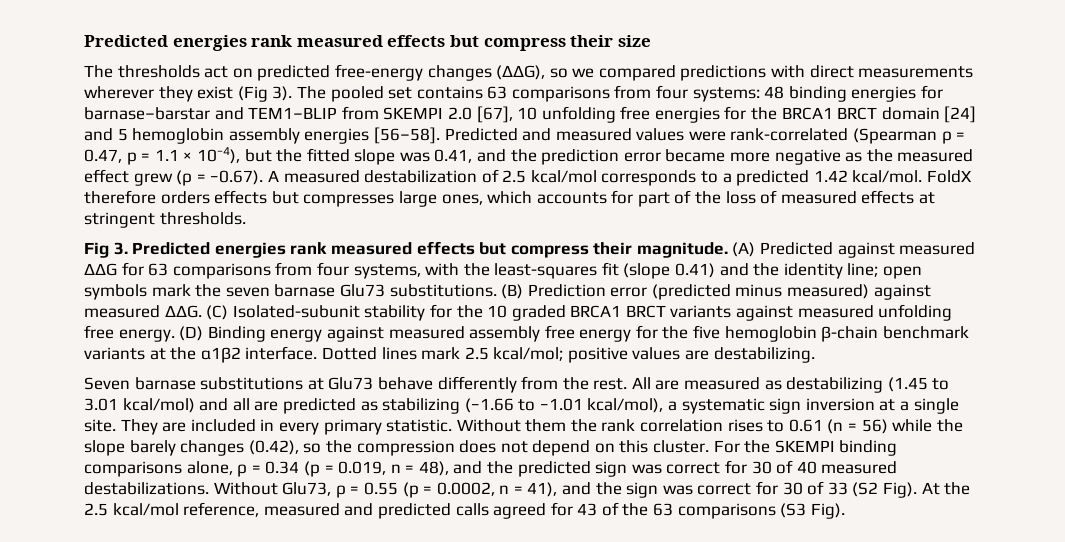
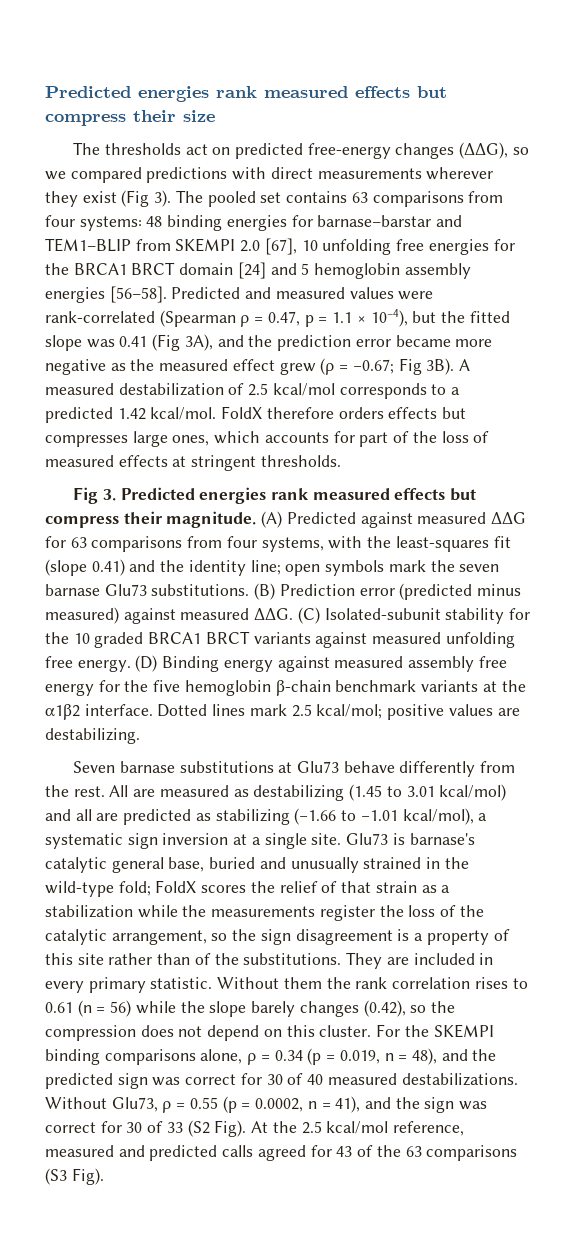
[434,149,473,163] 0.41, -> [119,334,213,351] 0.41 (Fig 3A),
[210,170,264,185] −0.67). -> [352,358,455,375] −0.67; Fig 3B).
(116, 425) none -> [346,833,475,845] [45,857,469,873] [45,880,451,897] [45,905,484,921] [45,929,510,945] [45,953,342,965] Glu73 is barnase's catalytic general base, buried and unusually strained in the wild-type fold; FoldX scores the relief of that strain as a stabilization while the measurements register the loss of the catalytic arrangement, so the sign disagreement is a property of this site rather than of the substitutions.

